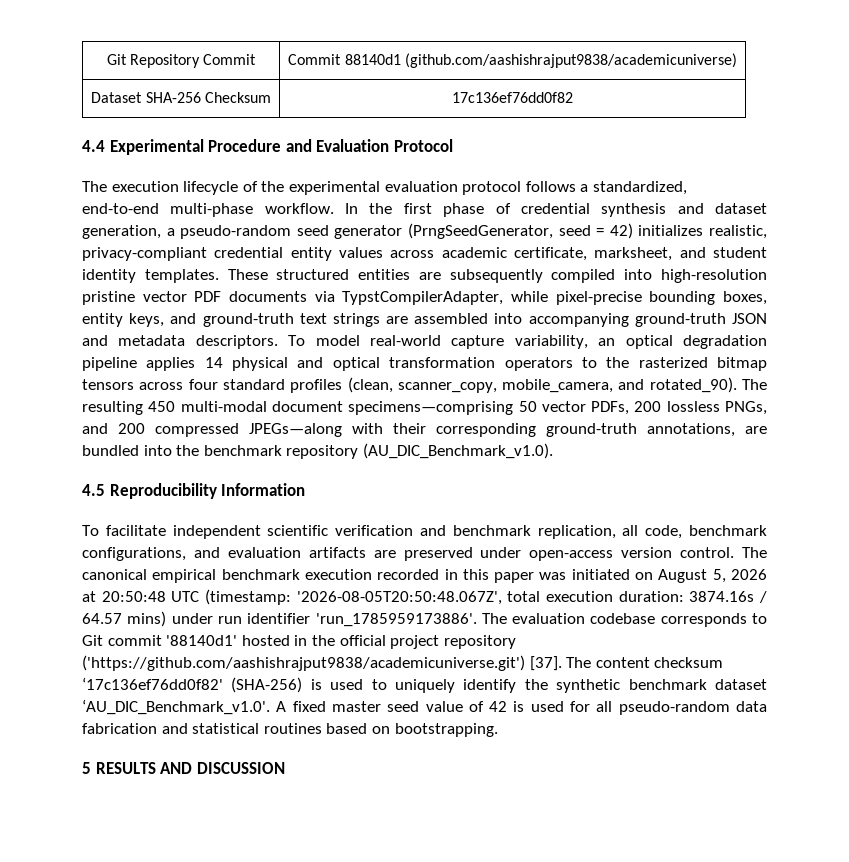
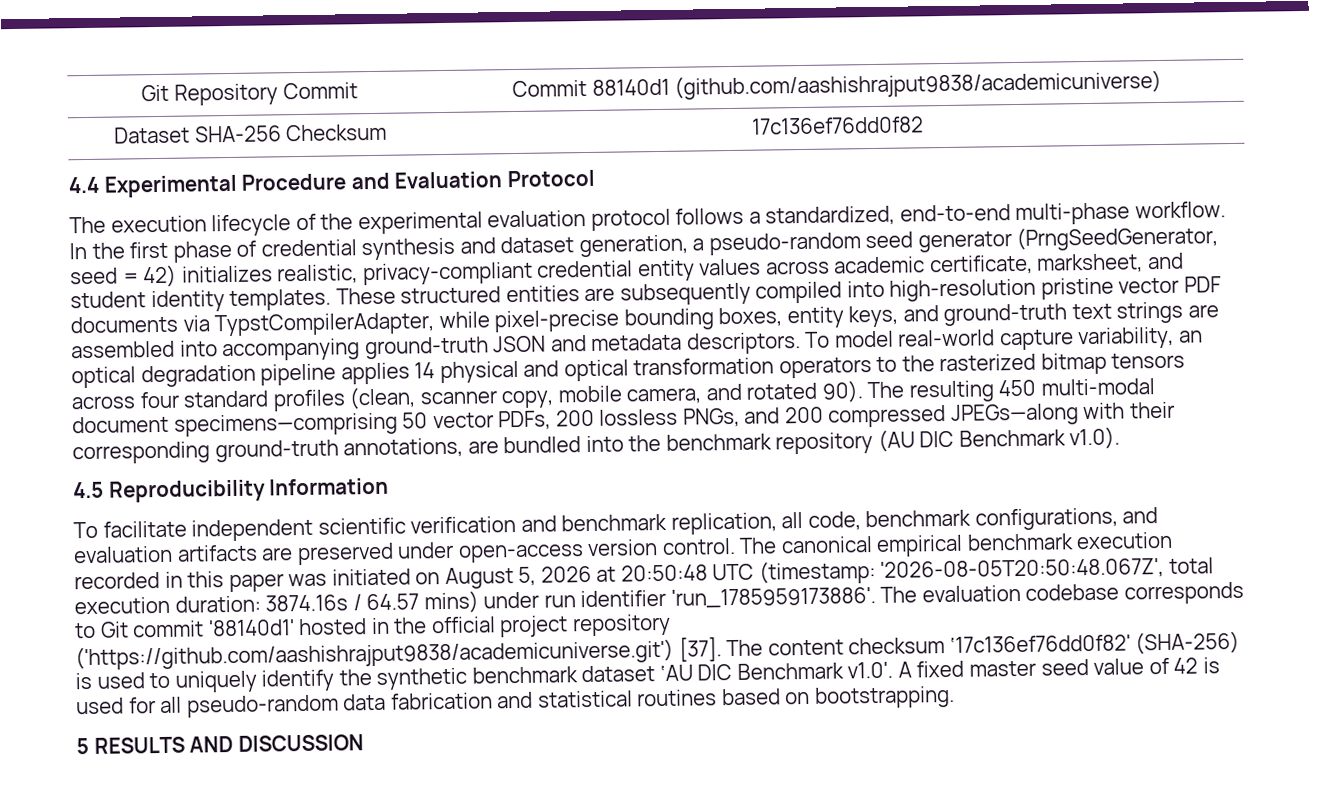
[397,377,737,393] scanner_copy, mobile_camera, and rotated_90). -> [419,380,863,409] scanner copy, mobile camera, and rotated 90).
[362,443,553,459] (AU_DIC_Benchmark_v1.0). -> [877,426,1121,452] (AU DIC Benchmark v1.0).
[82,699,270,715] ‘AU_DIC_Benchmark_v1.0'. -> [659,661,894,682] ‘AU DIC Benchmark v1.0'.

